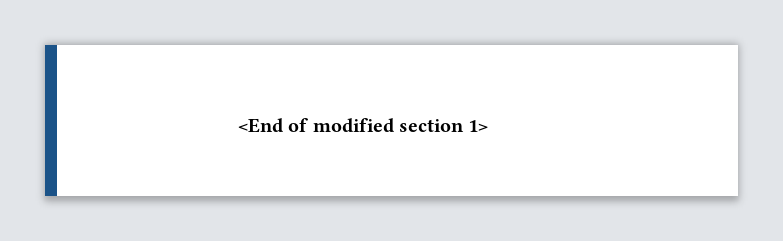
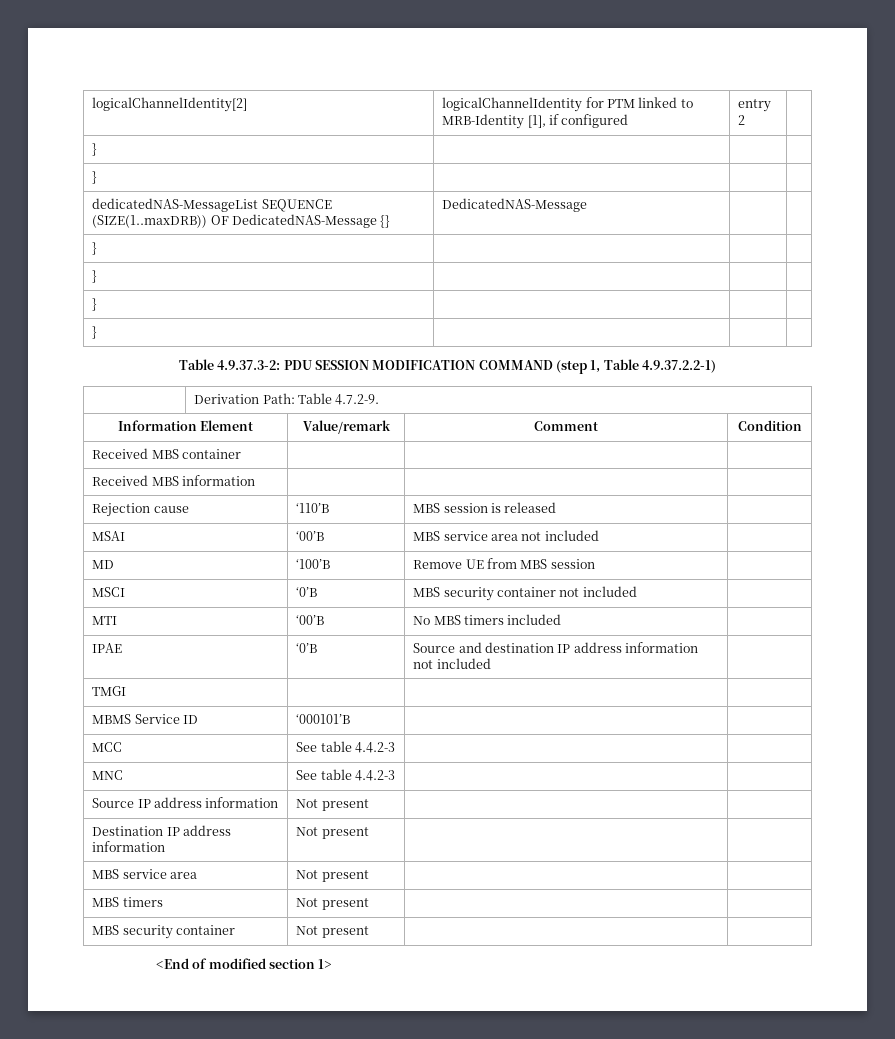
(237, 125) none -> [92,97,248,112] [442,97,693,112] [442,114,629,129] [738,99,772,112] [738,115,746,125] [92,143,98,156] [92,171,98,184] [92,198,332,212] [92,214,391,228] [442,198,588,212] [92,242,98,255] [92,270,98,283] [92,298,98,311] [92,326,98,339] [178,359,717,374] [194,393,380,405] [117,420,254,431] [302,420,391,434] [534,421,598,431] [737,420,802,431] [92,448,241,459] [92,475,255,486] [92,503,189,517] [296,503,330,513] [413,502,557,513] [92,531,126,541] [296,531,325,541] [413,530,599,541] [92,560,115,569] [296,559,331,569] [413,558,595,569] [92,587,126,597] [296,587,318,597] [413,586,637,601] [92,616,118,625] [296,615,325,625] [413,614,562,625] [92,643,123,653] [296,643,318,653] [413,642,698,653] [413,658,491,669] [92,686,127,696] [92,714,198,724] [296,714,351,724] [92,742,123,752] [296,741,395,753] [92,770,124,780] [296,769,395,781] [92,797,279,808] [296,799,369,811] [92,825,231,836] [92,841,166,852] [296,827,369,839] [92,869,197,879] [296,870,369,882] [92,897,163,907] [296,898,369,910] [92,925,235,939] [296,926,369,938] logicalChannelIdentity[2] | logicalChannelIdentity for PTM linked to MRB-Identity [1], if configured | entry 2 | // } | | | // } | | | // dedicatedNAS-MessageList SEQUENCE (SIZE(1..maxDRB)) OF DedicatedNAS-Message {} | DedicatedNAS-Message | | // } | | | // } | | | // } | | | // } | | | // Table 4.9.37.3-2: PDU SESSION MODIFICATION COMMAND (step 1, Table 4.9.37.2.2-1) // | Derivation Path: Table 4.7.2-9. // Information Element | Value/remark | Comment | Condition // Received MBS container | | | // Received MBS information | | | // Rejection cause | ‘110’B | MBS session is released | // MSAI | ‘00’B | MBS service area not included | // MD | ‘100’B | Remove UE from MBS session | // MSCI | ‘0’B | MBS security container not included | // MTI | ‘00’B | No MBS timers included | // IPAE | ‘0’B | Source and destination IP address information not included | // TMGI | | | // MBMS Service ID | ‘000101’B | | // MCC | See table 4.4.2-3 | | // MNC | See table 4.4.2-3 | | // Source IP address information | Not present | | // Destination IP address information | Not present | | // MBS service area | Not present | | // MBS timers | Not present | | // MBS security container | Not present | | //

